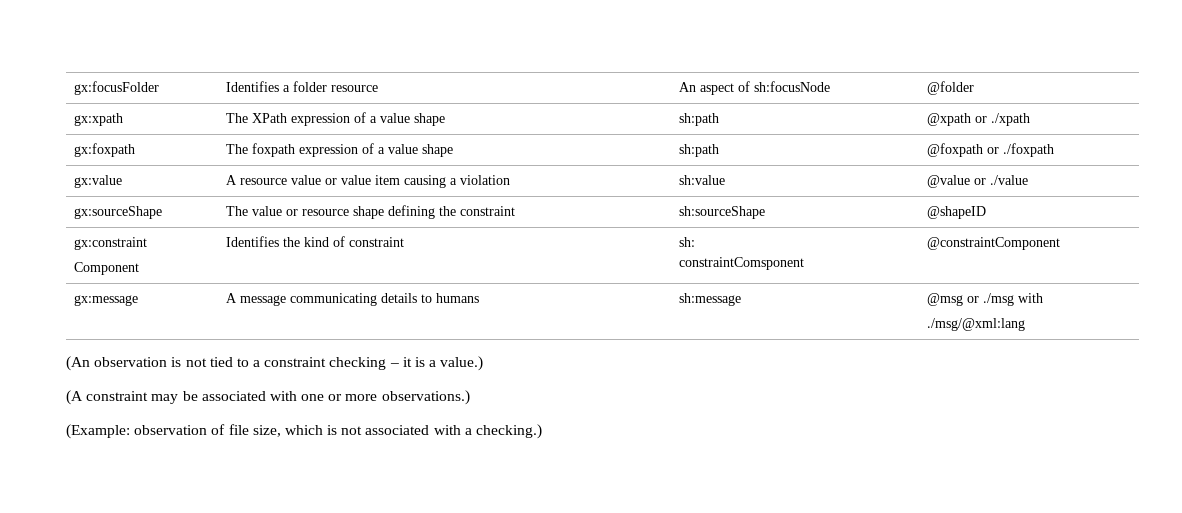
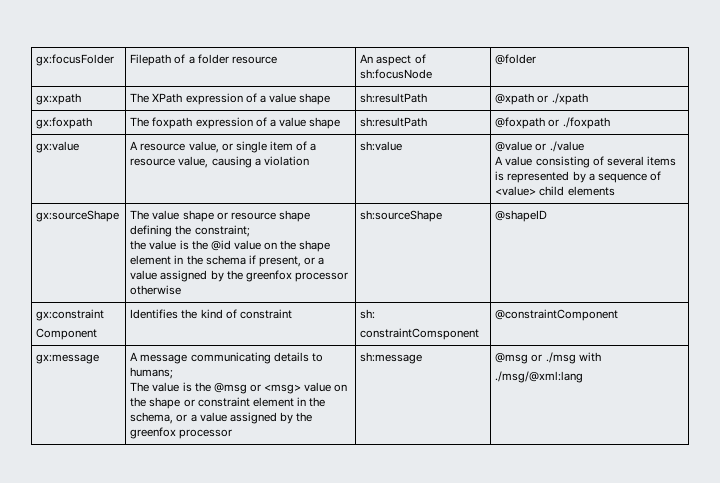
[226,81,280,92] Identifies -> [130,54,186,66] Filepath of
[679,113,720,126] sh:path -> [360,93,428,103] sh:resultPath
[679,144,720,157] sh:path -> [360,117,428,127] sh:resultPath
[291,175,401,185] value or value item -> [188,141,317,153] [130,156,209,168] value, or single item of a resource value,
(1029, 180) none -> [495,156,676,168] [495,171,661,183] [495,186,615,196] // A value consisting of several items is represented by a sequence of <value> child elements
(283, 211) none -> [182,210,214,222] shape
[460,206,516,216] constraint -> [194,225,250,237] [130,240,331,252] [130,255,325,267] [130,270,348,282] [130,285,182,295] constraint; // the value is the @id value on the shape element in the schema if present, or a value assigned by the greenfox processor otherwise
[436,293,480,303] humans -> [130,367,174,379] [130,382,348,394] [130,397,326,409] [130,412,313,424] [130,427,233,439] humans; // The value is the @msg or <msg> value on the shape or constraint element in the schema, or a value assigned by the greenfox processor
[66,356,484,371] [66,390,470,405] [66,424,543,439] // (An observation is not tied to a constraint checking – it is a value.) // (A constraint may be associated with one or more observations.) // (Example: observation of file size, which is not associated with a checking.) -> (584, 377) none

